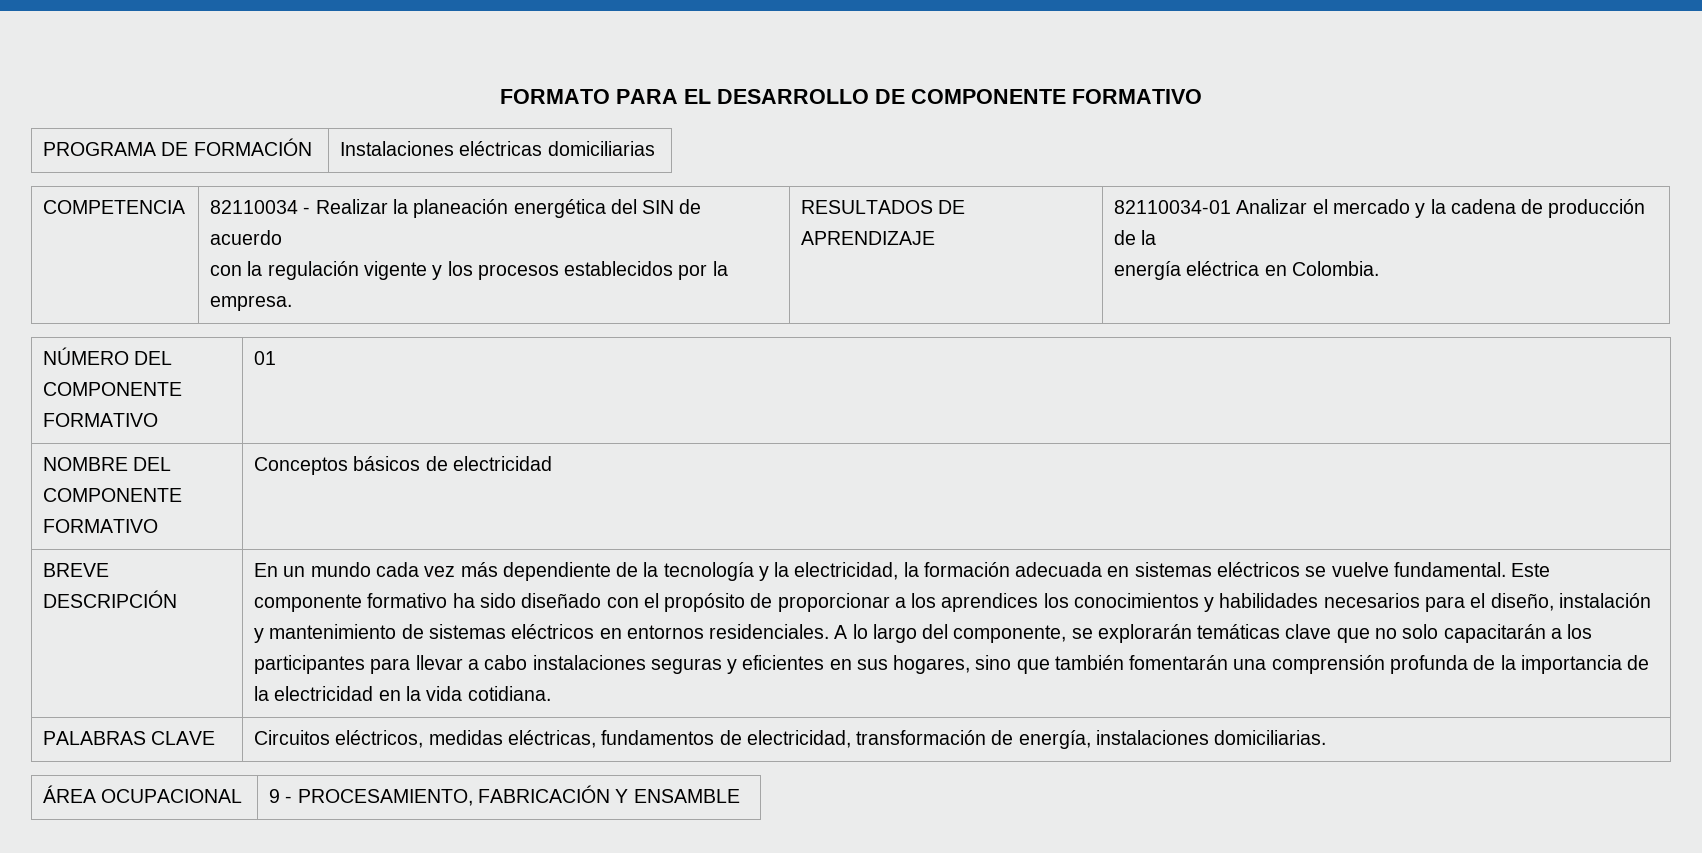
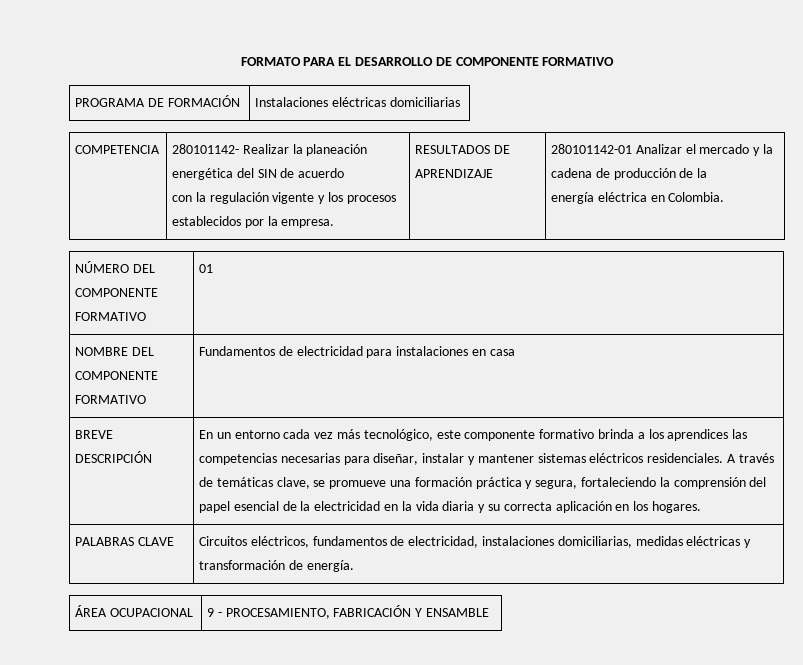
[210,200,311,214] 82110034 - -> [172,144,240,154] 280101142-
[1114,200,1232,214] 82110034-01 -> [551,144,633,154] 280101142-01
[254,456,421,475] Conceptos básicos -> [199,346,276,356] Fundamentos
(553, 463) none -> [366,346,515,358] para instalaciones en casa
[310,562,371,577] mundo -> [234,430,280,439] entorno
[502,562,1551,581] [254,593,1651,612] [254,624,1593,643] [254,655,1622,674] dependiente de la tecnología y la electricidad, la formación adecuada en sistemas eléctricos se vuelve fundamental. Este componente formativo ha sido diseñado con el propósito de proporcionar a los aprendices los conocimientos y habilidades necesarios para el diseño, instalación y mantenimiento de sistemas eléctricos en entornos residenciales. A lo largo del componente, se explorarán temáticas clave que no solo capacitarán a los participantes para llevar a cabo instalaciones seguras y eficientes en sus hogares, sino que también fomentarán una comprensión profunda de la importancia -> [363,429,748,441] [199,453,774,465] [199,477,767,489] [199,501,279,513] tecnológico, este componente formativo brinda a los aprendices las competencias necesarias para diseñar, instalar y mantener sistemas eléctricos residenciales. A través de temáticas clave, se promueve una formación práctica y segura, fortaleciendo la comprensión del papel esencial
[467,686,551,701] cotidiana. -> [442,501,701,513] diaria y su correcta aplicación en los hogares.
[428,730,597,748] medidas eléctricas, -> (309, 542) none
[856,730,1327,749] transformación de energía, instalaciones domiciliarias. -> [482,536,752,548] [199,560,354,572] instalaciones domiciliarias, medidas eléctricas y transformación de energía.

